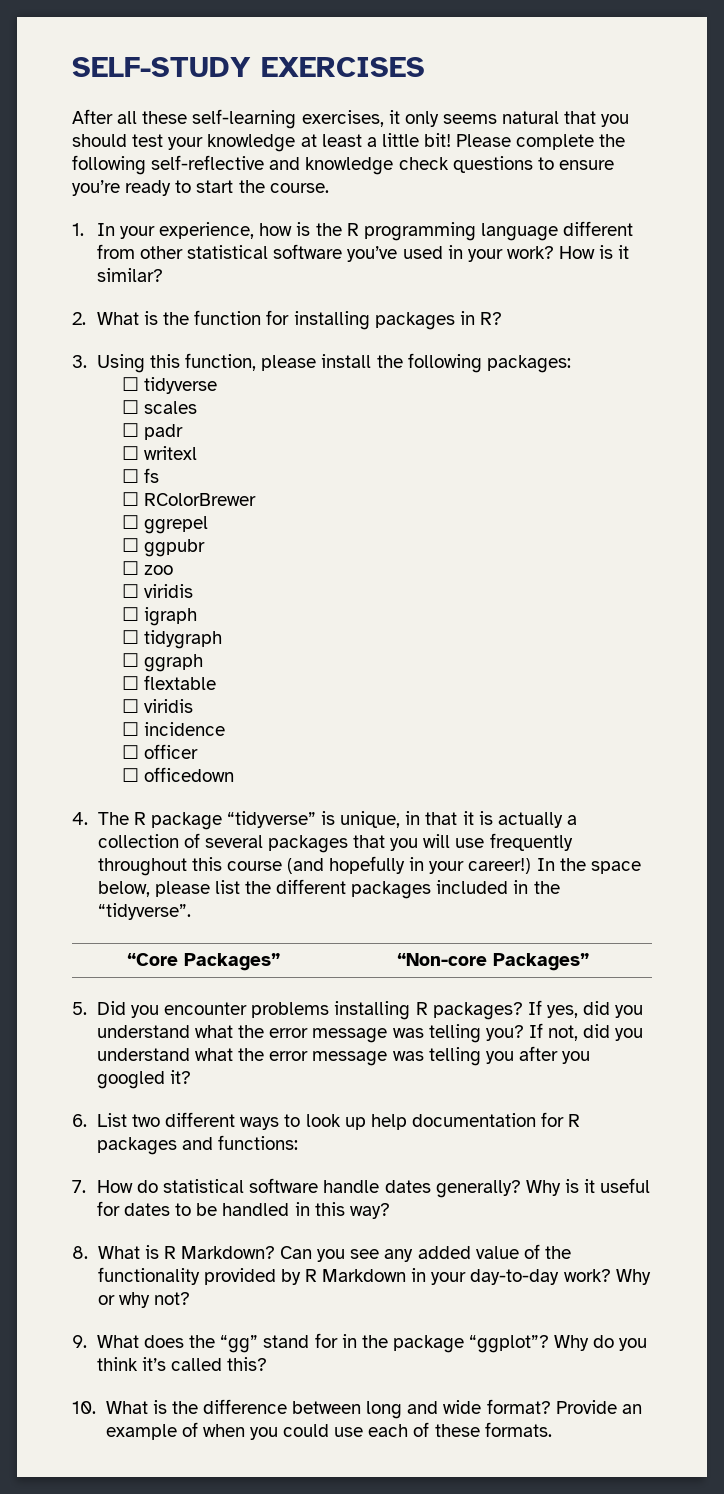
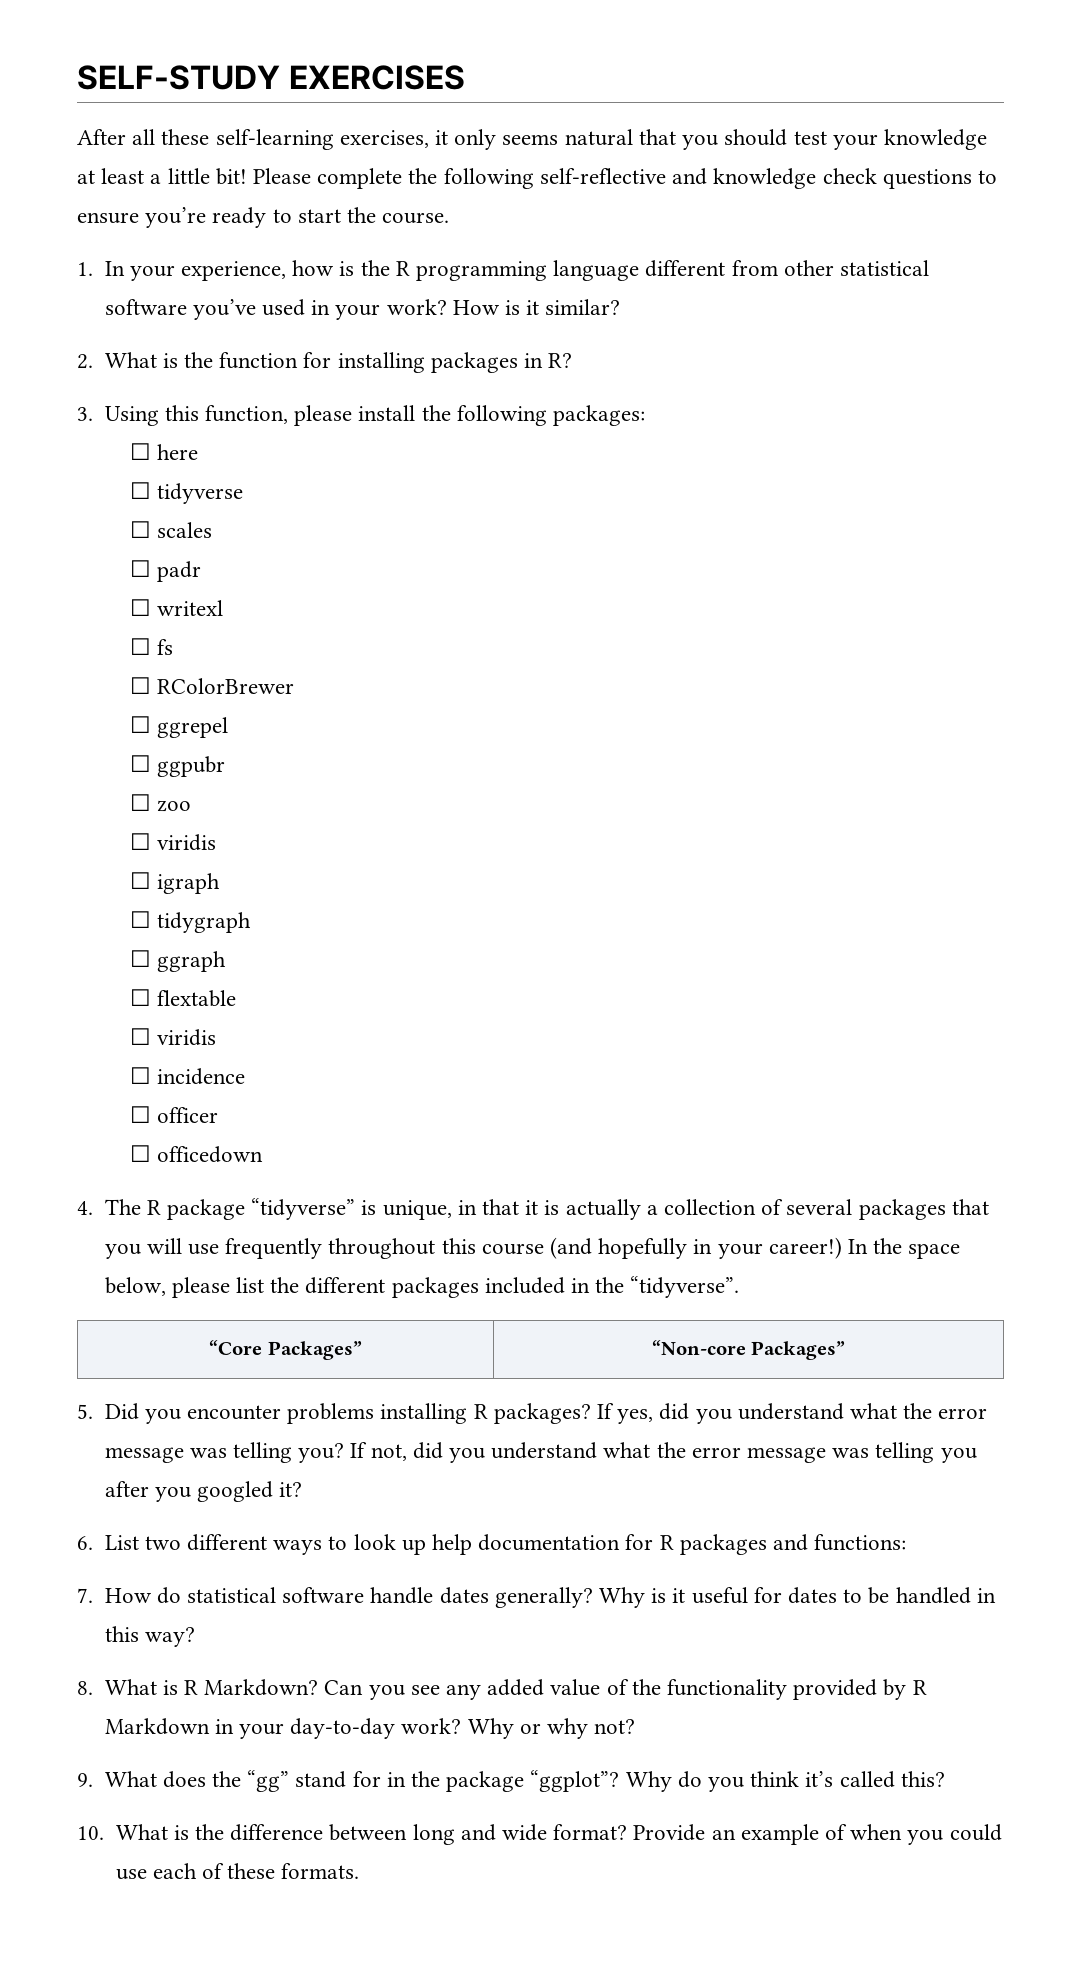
(571, 364) none -> [130,443,199,460] // ☐ here

